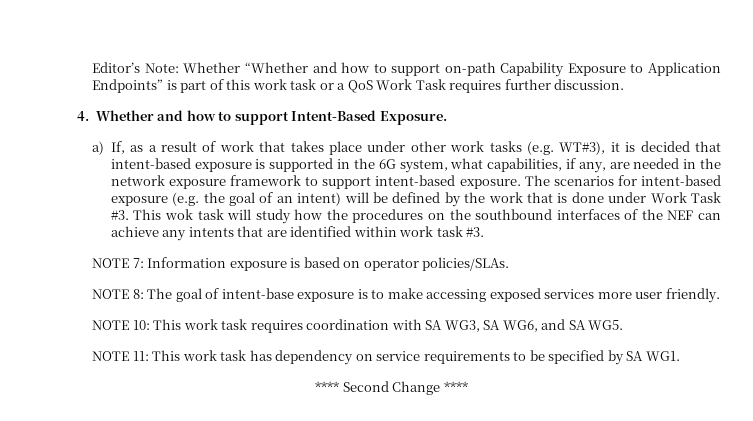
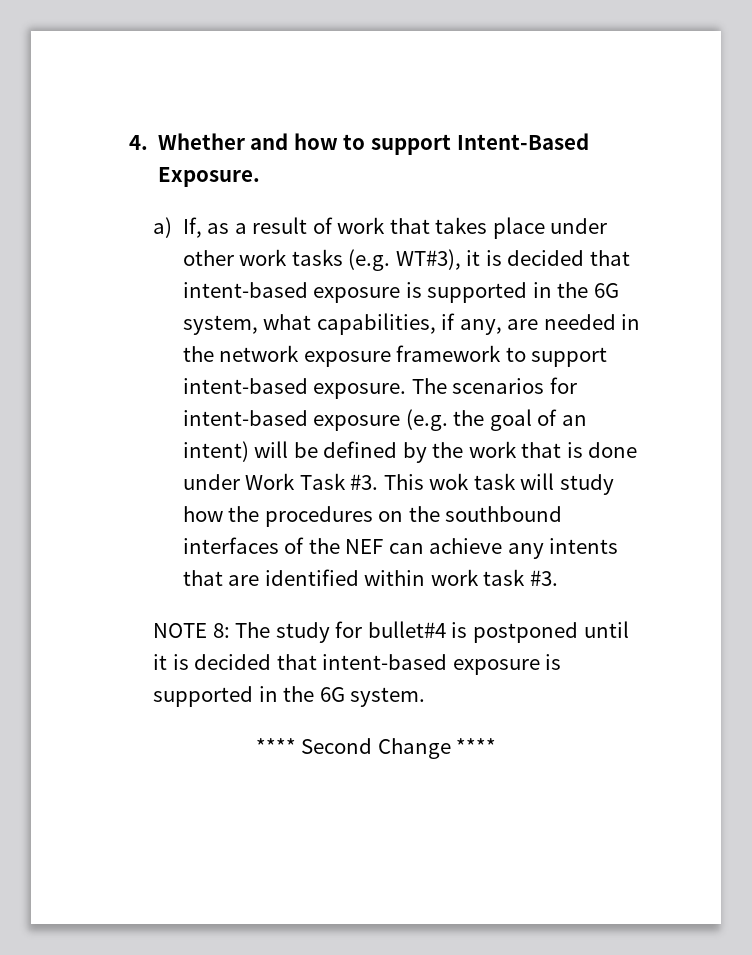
[92,62,722,77] [92,79,625,93] Editor’s Note: Whether “Whether and how to support on-path Capability Exposure to Application Endpoints” is part of this work task or a QoS Work Task requires further discussion. // -> (128, 142) none
[132,257,510,271] [92,288,720,303] [92,319,624,333] [92,350,680,365] 7: Information exposure is based on operator policies/SLAs. // NOTE 8: The goal of intent-base exposure is to make accessing exposed services more user friendly. // NOTE 10: This work task requires coordination with SA WG3, SA WG6, and SA WG5. // NOTE 11: This work task has dependency on service requirements to be specified by SA WG1. -> [212,621,629,643] [153,654,562,675] [153,686,426,707] 8: The study for bullet#4 is postponed until it is decided that intent-based exposure is supported in the 6G system.

